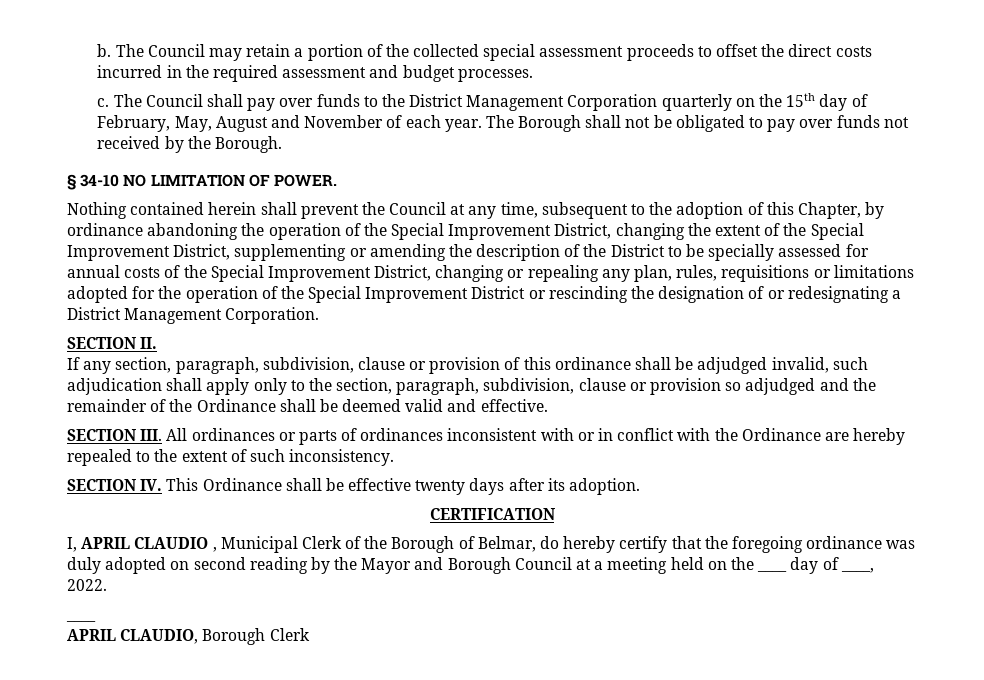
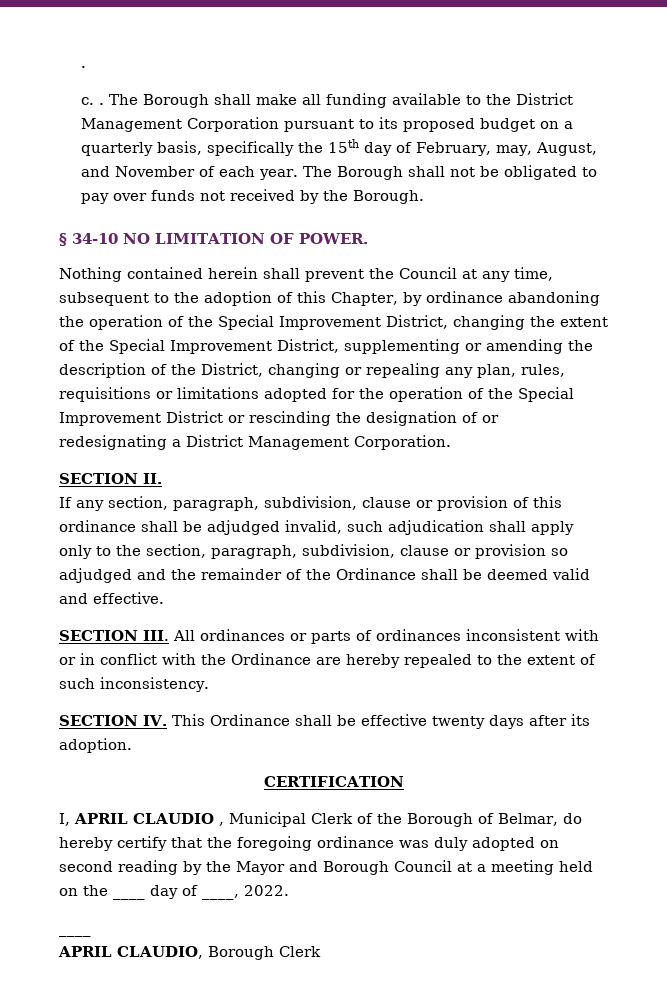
[97,44,872,61] [97,65,533,82] [97,94,360,111] b. The Council may retain a portion of the collected special assessment proceeds to offset the direct costs incurred in the required assessment and budget processes. // c. The Council shall pay over funds -> [80,66,86,68] [80,93,461,108] . // c. . The Borough shall make all funding available
[661,94,755,111] quarterly on -> [283,117,573,132] [80,141,294,156] pursuant to its proposed budget on a quarterly basis, specifically
[174,116,268,132] May, August -> [495,142,597,156] may, August,
[610,244,869,261] [67,265,371,282] District to be specially assessed for annual costs of the Special Improvement -> (196, 369) none

